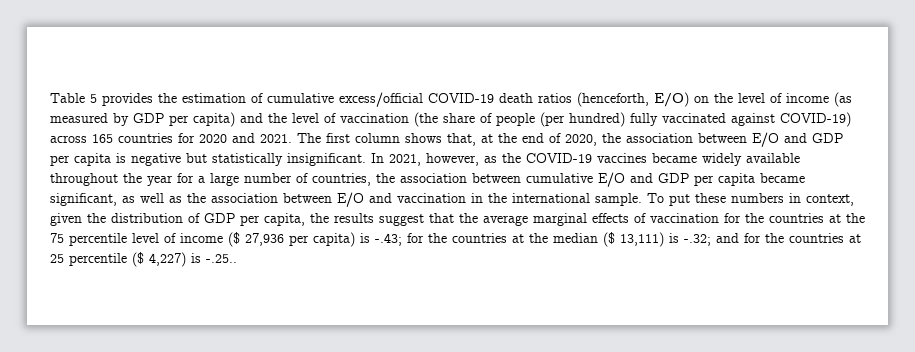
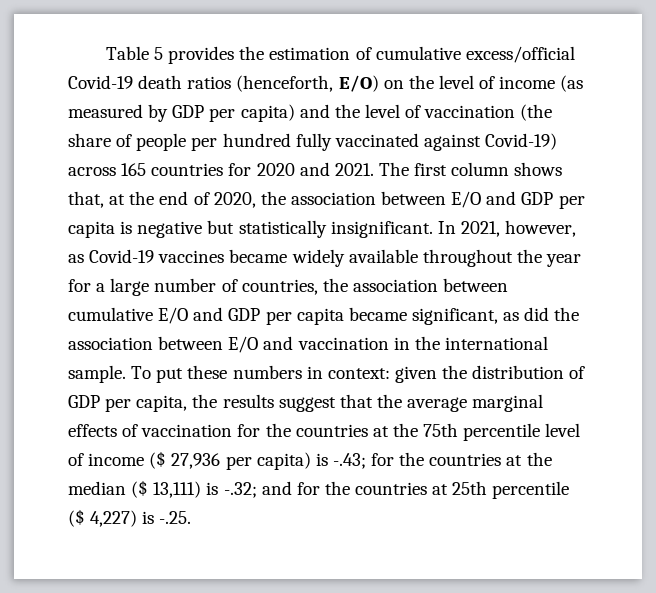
[428,93,494,103] COVID-19 -> [68,75,133,89] Covid-19
[540,112,625,127] (per hundred) -> [191,133,291,151] per hundred
[780,112,851,127] COVID-19) -> [485,133,558,150] Covid-19)
[502,153,592,163] the COVID-19 -> [89,249,155,263] Covid-19
[140,193,182,203] well as -> [524,307,550,321] did
[806,194,854,206] context, -> [327,368,390,379] context:
[50,233,64,243] 75 -> [423,423,459,437] 75th
[50,254,64,263] 25 -> [452,481,488,495] 25th
[206,254,237,263] -.25.. -> [159,511,192,524] -.25.

